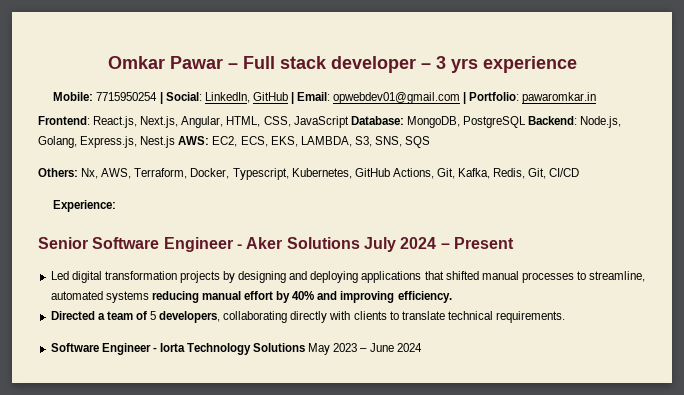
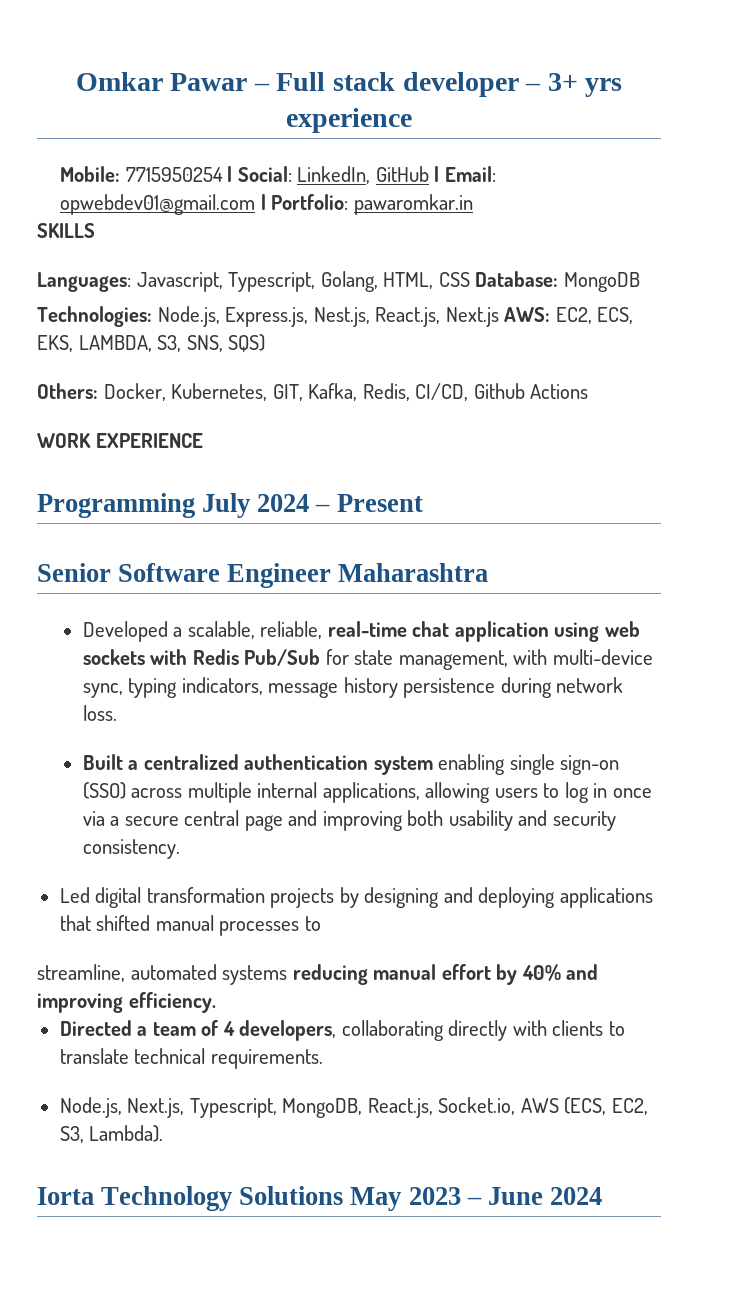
[435,56,446,69] 3 -> [547,73,578,91] 3+
[38,116,622,128] [38,136,176,148] Frontend: React.js, Next.js, Angular, HTML, CSS, JavaScript Database: MongoDB, PostgreSQL Backend: Node.js, Golang, Express.js, Nest.js -> [37,223,95,238] [37,271,640,292] [37,306,499,327] SKILLS // Languages: Javascript, Typescript, Golang, HTML, CSS Database: MongoDB // Technologies: Node.js, Express.js, Nest.js, React.js, Next.js
[405,136,431,148] SQS -> [228,334,266,352] SQS)
[81,168,580,180] [53,200,117,212] [38,237,514,252] Nx, AWS, Terraform, Docker, Typescript, Kubernetes, GitHub Actions, Git, Kafka, Redis, Git, CI/CD // Experience: // Senior Software Engineer - Aker Solutions July 2024 – Present -> [103,383,589,401] [37,433,203,448] [37,493,423,518] [37,563,489,588] [82,621,640,642] [82,649,653,670] [82,677,624,698] [82,705,117,721] [82,754,620,775] [82,782,653,803] [82,810,617,831] [82,839,180,859] Docker, Kubernetes, GIT, Kafka, Redis, CI/CD, Github Actions // WORK EXPERIENCE // Programming July 2024 – Present // Senior Software Engineer Maharashtra // Developed a scalable, reliable, real-time chat application using web sockets with Redis Pub/Sub for state management, with multi-device sync, typing indicators, message history persistence during network loss. // Built a centralized authentication system enabling single sign-on (SSO) across multiple internal applications, allowing users to log in once via a secure central page and improving both usability and security consistency.
(587, 275) none -> (321, 923) //
[150,311,157,320] 5 -> [222,1021,235,1036] 4
[50,343,157,355] Software Engineer - -> [59,1097,648,1118] [59,1125,164,1143] Node.js, Next.js, Typescript, MongoDB, React.js, Socket.io, AWS (ECS, EC2, S3, Lambda). //

